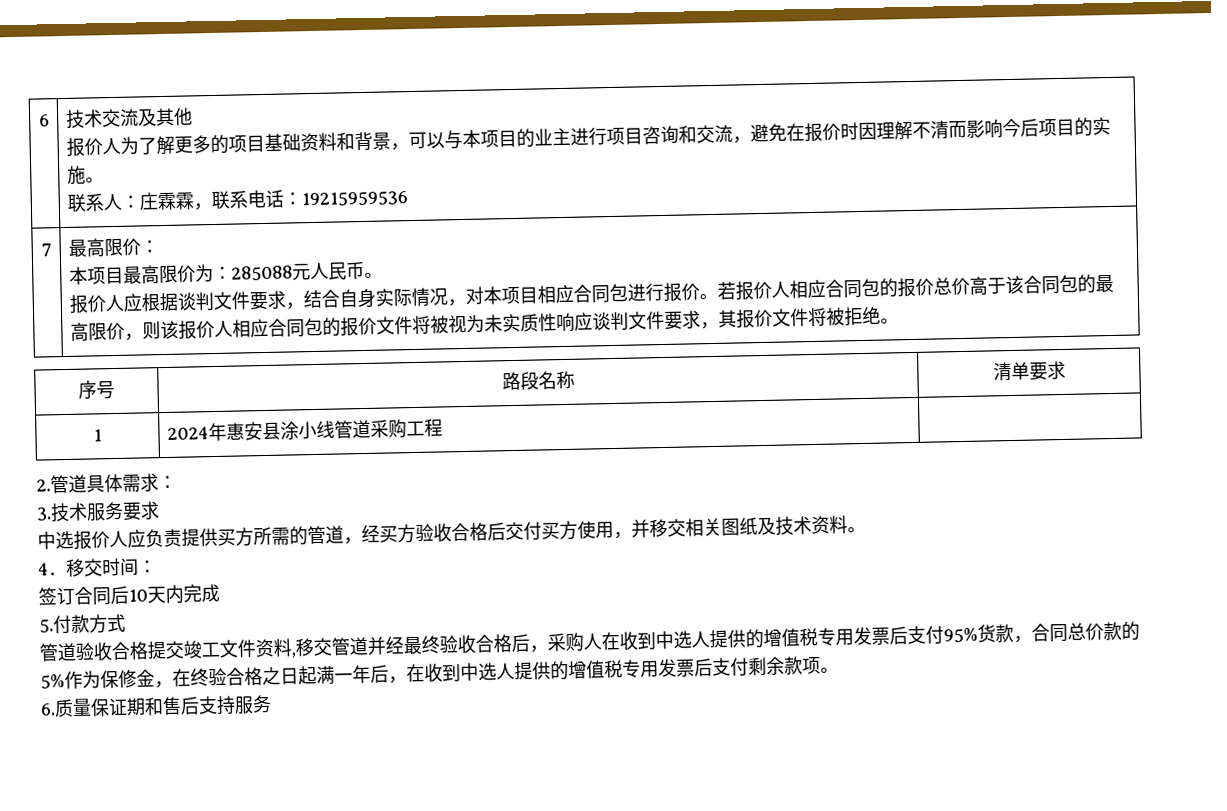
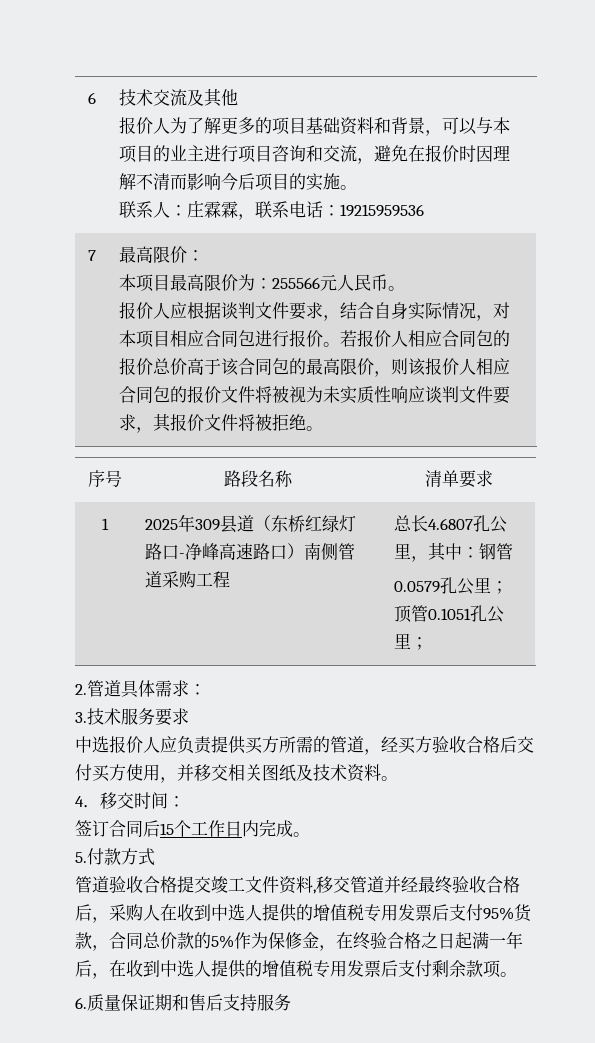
[230,265,293,281] 285088 -> [271,277,320,289] 255566
[166,418,443,442] 2024年惠安县涂小线管道采购工程 | -> [144,514,356,533] [144,543,355,560] [144,571,230,588] [393,515,507,533] [393,542,513,562] [393,577,508,595] [393,605,504,623] [393,633,428,650] 2025年309县道（东桥红绿灯路口-净峰高速路口）南侧管道采购工程 | 总长4.6807孔公里，其中：钢管 // 0.0579孔公里；顶管0.1051孔公里；
[128,586,166,604] 10天 -> [160,820,242,837] 15个工作日
(220, 593) none -> [293,832,310,837] 。

